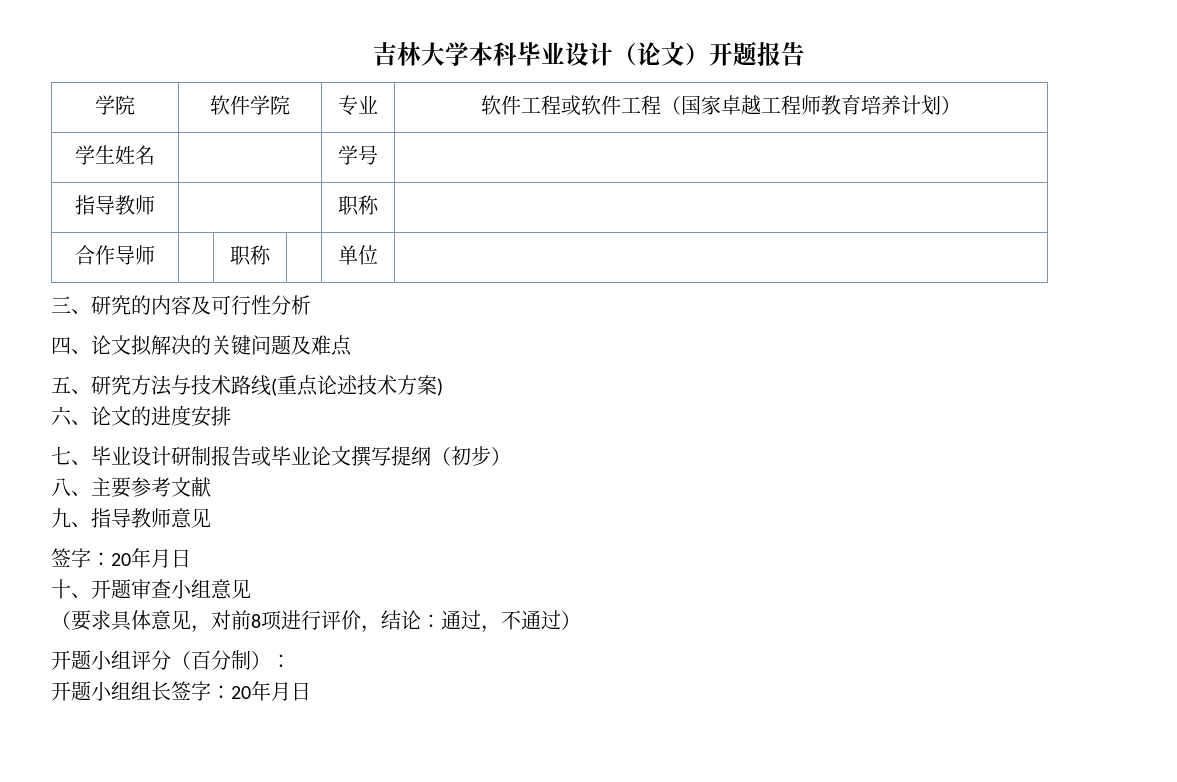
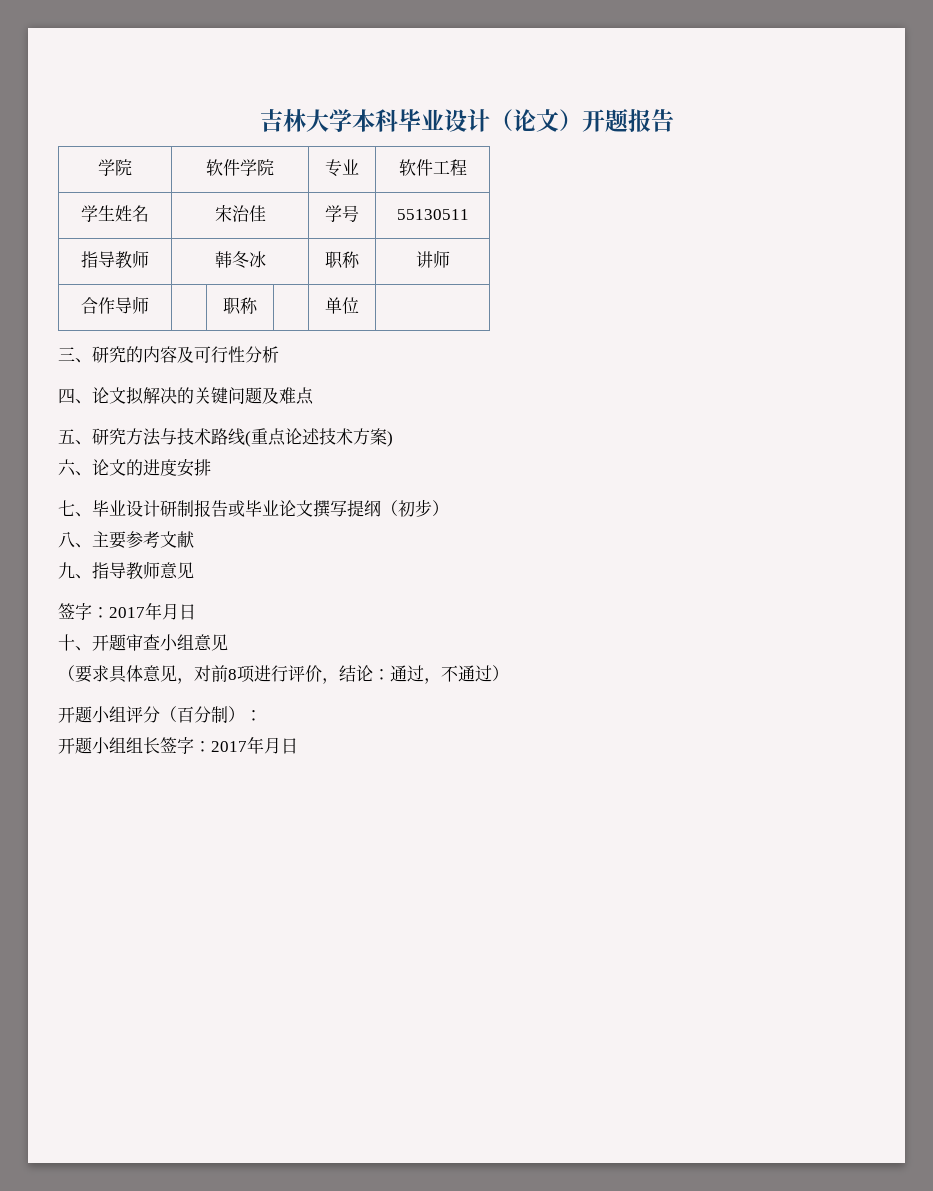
[561,95,961,116] 或软件工程（国家卓越工程师教育培养计划） -> (467, 167) none
(155, 155) none -> [214,205,266,222] 宋治佳
(378, 155) none -> [396,209,469,220] 55130511
[338,195,379,216] | 职称 | -> [214,251,266,269] [325,251,361,269] [415,250,450,268] 韩冬冰 | 职称 | 讲师
[111,553,131,566] 20 -> [109,607,145,618] 2017
[231,686,251,699] 20 -> [211,741,247,752] 2017

